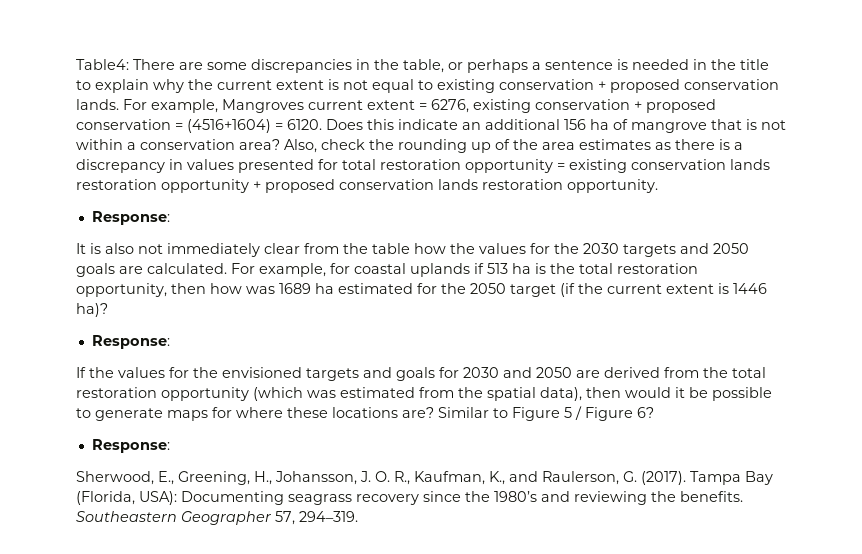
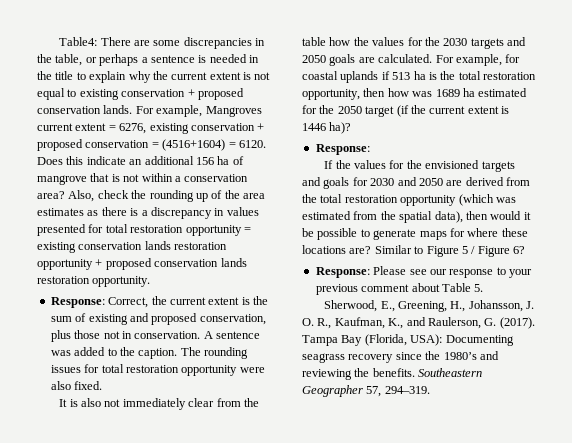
(170, 218) none -> [108,296,268,308] [50,313,266,325] [50,330,260,342] [50,347,248,359] [50,364,265,376] [50,381,103,390] Correct, the current extent is the sum of existing and proposed conservation, plus those not in conservation. A sentence was added to the caption. The rounding issues for total restoration opportunity were also fixed.
(170, 446) none -> [373,266,532,278] [315,283,484,295] Please see our response to your previous comment about Table 5.

